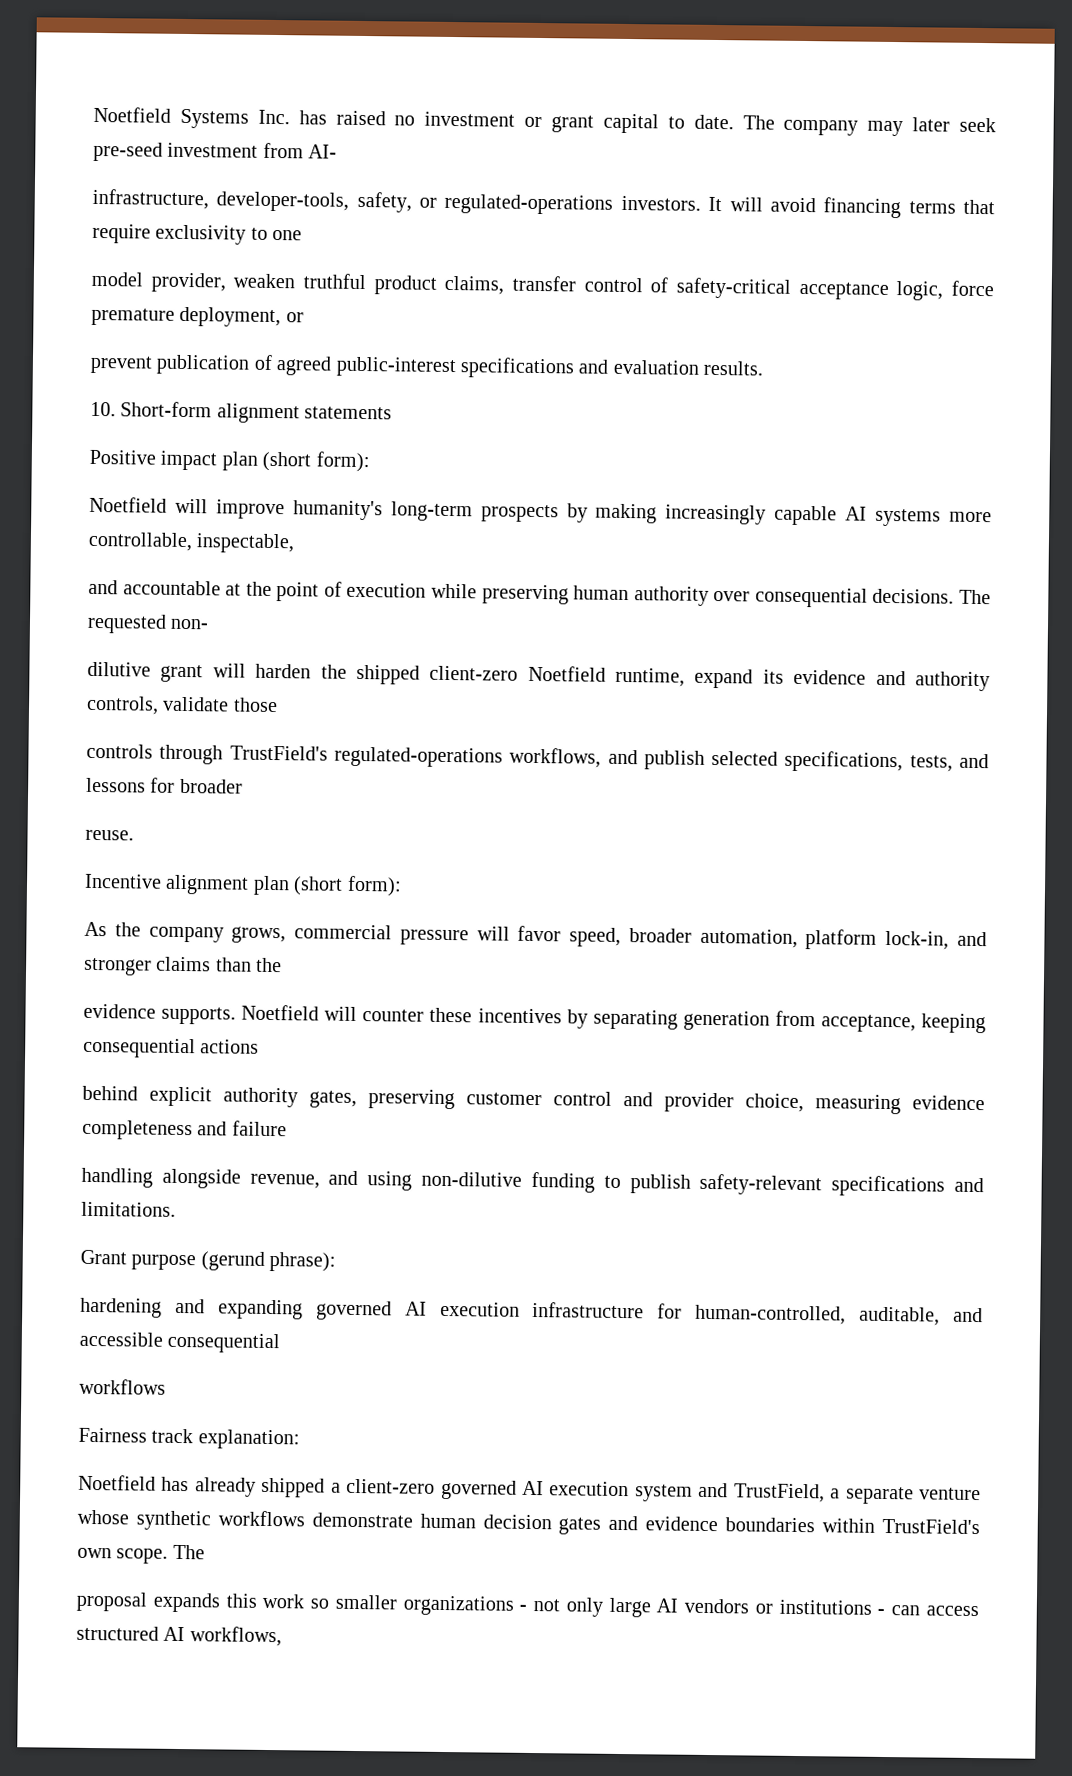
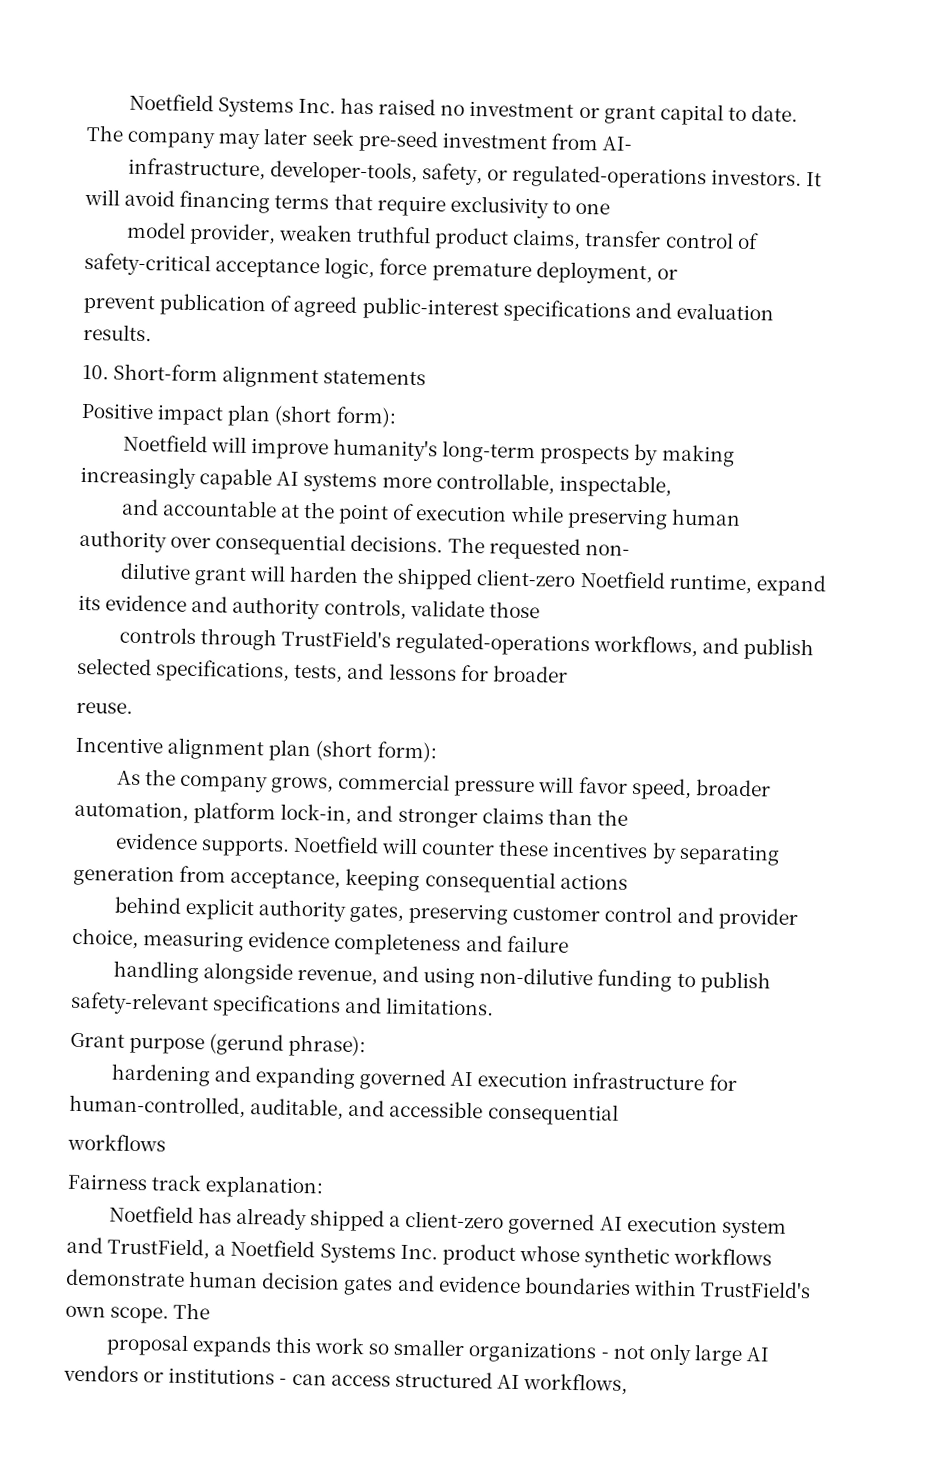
[845,1486,982,1505] separate venture -> [230,1239,516,1266] Noetfield Systems Inc. product

